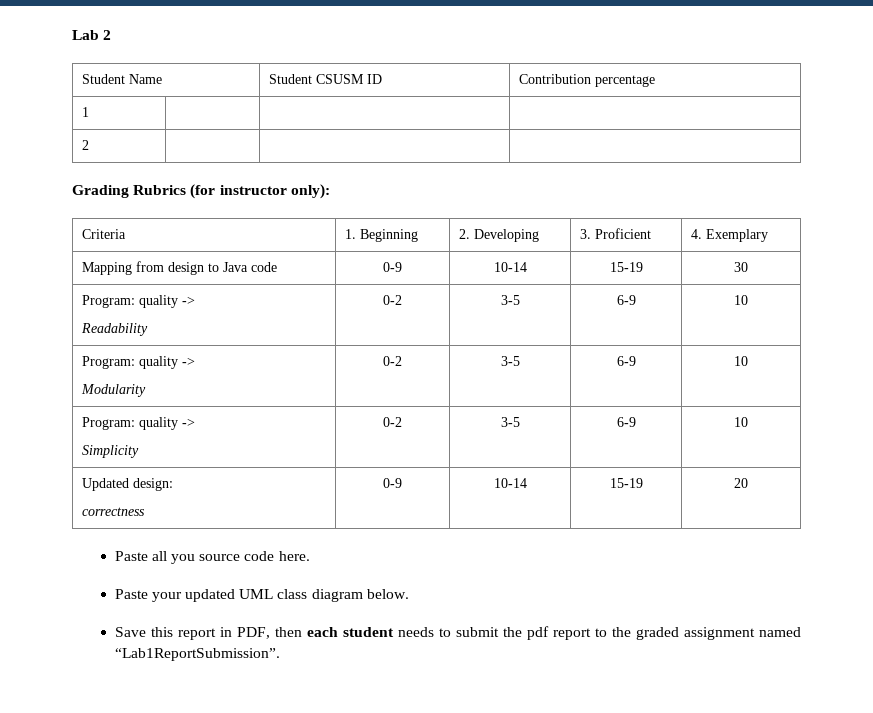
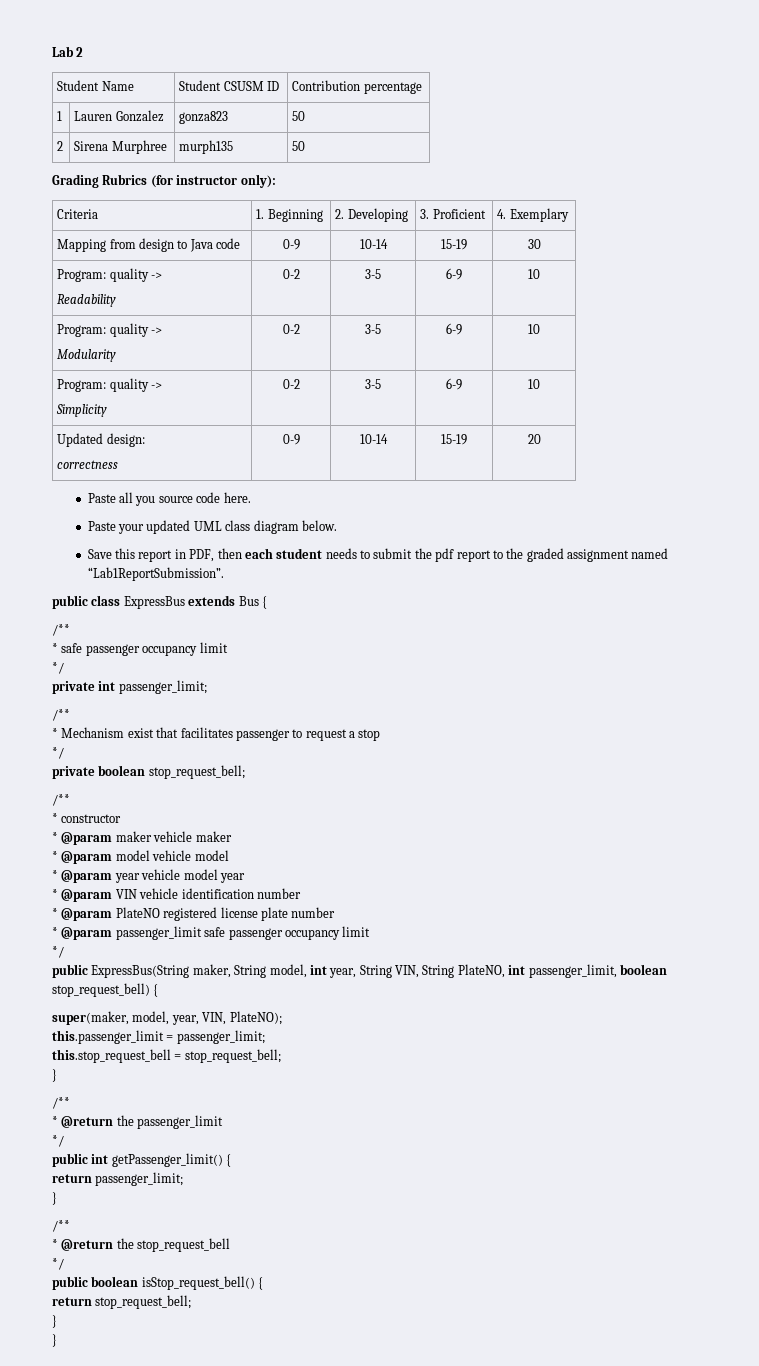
[81,140,89,150] | | // 2 | | | -> [74,110,164,122] [179,111,229,124] [292,111,306,121] [57,141,64,151] [74,140,167,154] [179,140,234,154] [292,141,306,151] Lauren Gonzalez | gonza823 | 50 // 2 | Sirena Murphree | murph135 | 50
(280, 654) none -> [52,595,267,609] [52,624,70,636] [52,642,228,656] [52,662,64,674] [52,680,207,694] [52,709,70,721] [52,727,381,741] [52,747,64,759] [52,765,245,779] [52,794,70,806] [52,813,122,823] [52,831,232,845] [52,850,229,864] [52,869,245,883] [52,888,301,902] [52,907,336,921] [52,926,371,940] [52,946,64,958] [52,964,667,978] [52,983,159,997] [52,1011,282,1025] [52,1030,265,1044] [52,1049,281,1063] [52,1069,57,1082] [52,1097,70,1109] [52,1115,224,1129] [52,1135,64,1147] [52,1153,232,1167] [52,1172,184,1186] [52,1192,57,1205] [52,1220,70,1232] [52,1238,231,1252] [52,1258,64,1270] [52,1276,264,1290] [52,1295,192,1309] [52,1315,57,1328] [52,1334,57,1347] // public class ExpressBus extends Bus { // /** // * safe passenger occupancy limit // */ // private int passenger_limit; // /** // * Mechanism exist that facilitates passenger to request a stop // */ // private boolean stop_request_bell; // /** // * constructor // * @param maker vehicle maker // * @param model vehicle model // * @param year vehicle model year // * @param VIN vehicle identification number // * @param PlateNO registered license plate number // * @param passenger_limit safe passenger occupancy limit // */ // public ExpressBus(String maker, String model, int year, String VIN, String PlateNO, int passenger_limit, boolean stop_request_bell) { // super(maker, model, year, VIN, PlateNO); // this.passenger_limit = passenger_limit; // this.stop_request_bell = stop_request_bell; // } // /** // * @return the passenger_limit // */ // public int getPassenger_limit() { // return passenger_limit; // } // /** // * @return the stop_request_bell // */ // public boolean isStop_request_bell() { // return stop_request_bell; // } // }

